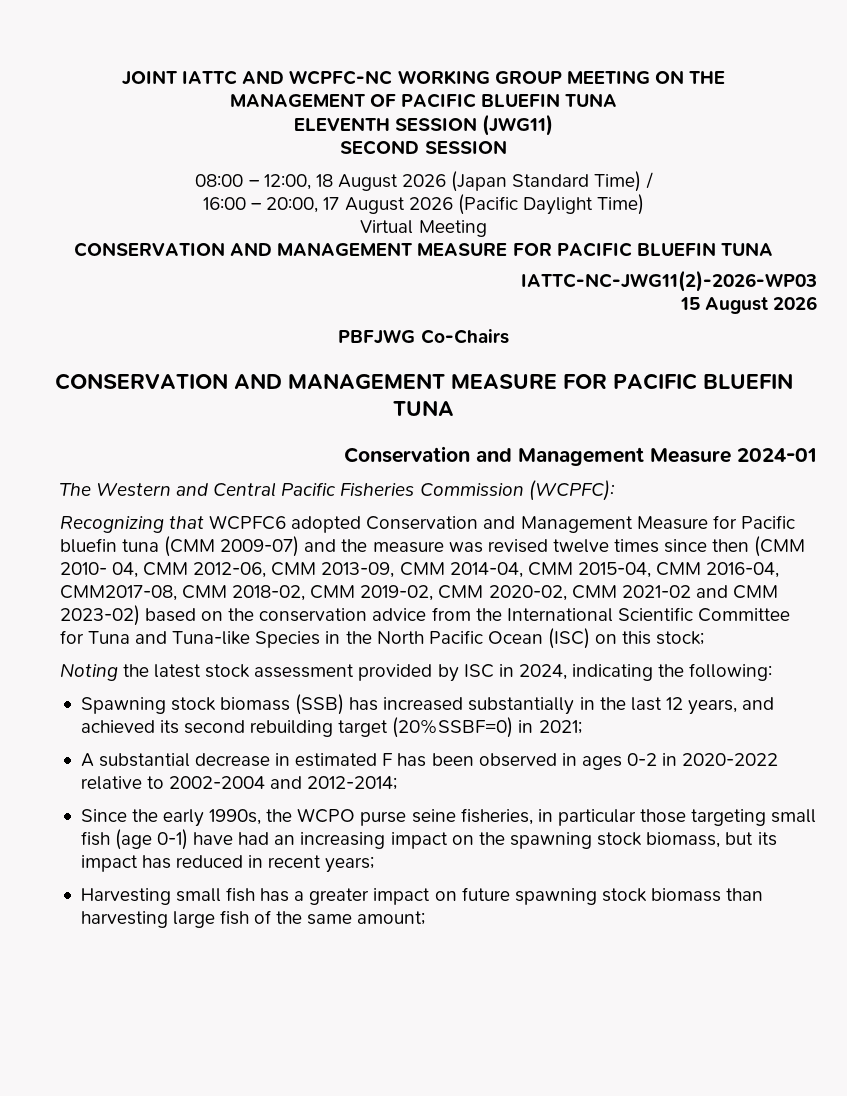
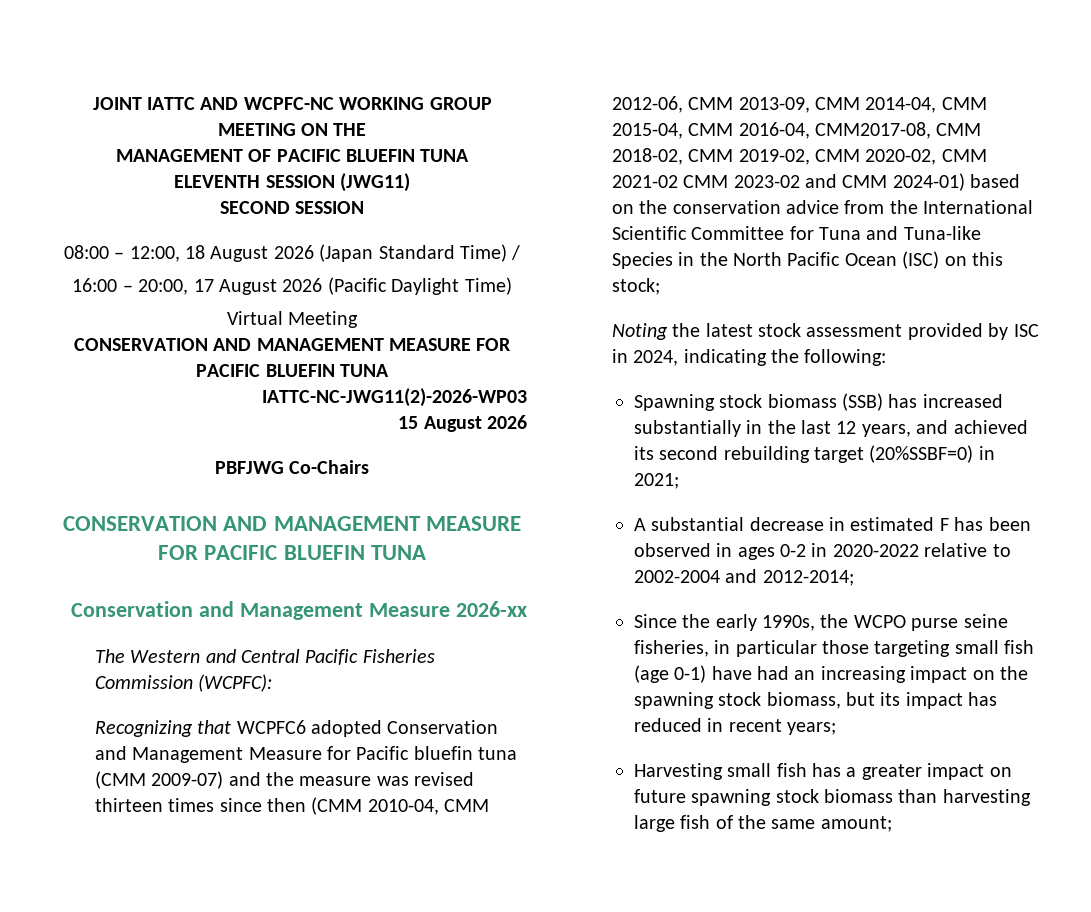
[737,448,817,462] 2024-01 -> [456,601,527,617] 2026-xx
[552,539,609,553] twelve -> [94,798,163,812] thirteen
[59,562,138,578] 2010- 04, -> [367,799,439,815] 2010-04,
(691, 591) none -> [683,175,800,188] CMM 2023-02
[59,605,140,626] 2023-02) -> [892,173,965,191] 2024-01)

